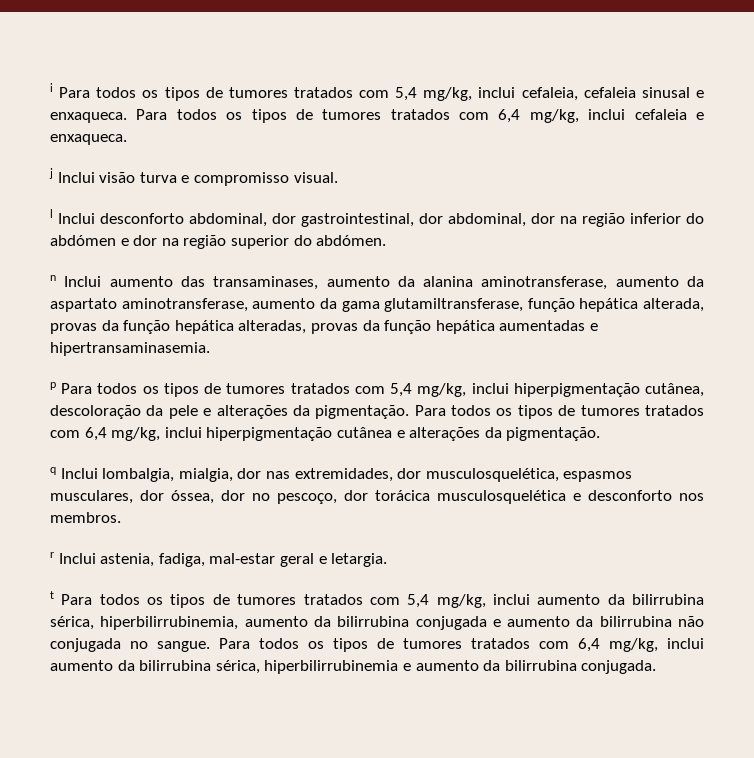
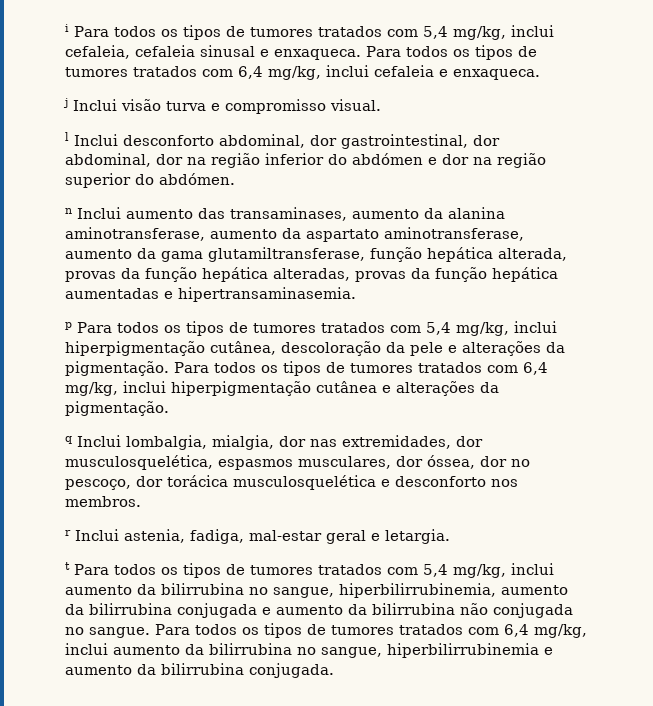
[50,616,94,630] sérica, -> [249,587,334,598] no sangue,
[215,660,260,674] sérica, -> [297,647,382,658] no sangue,

